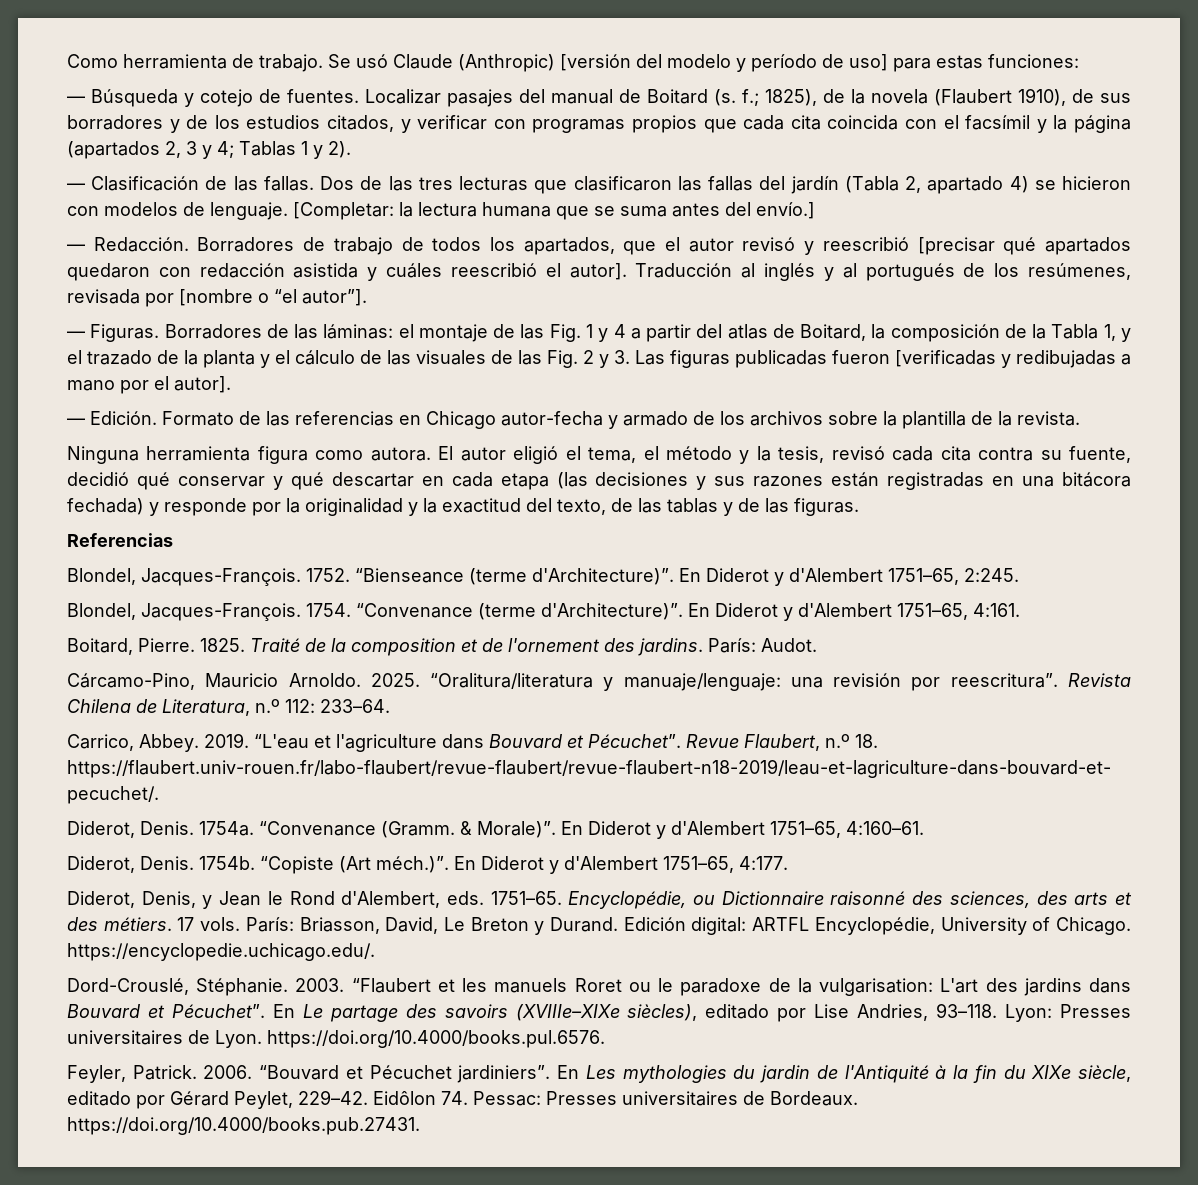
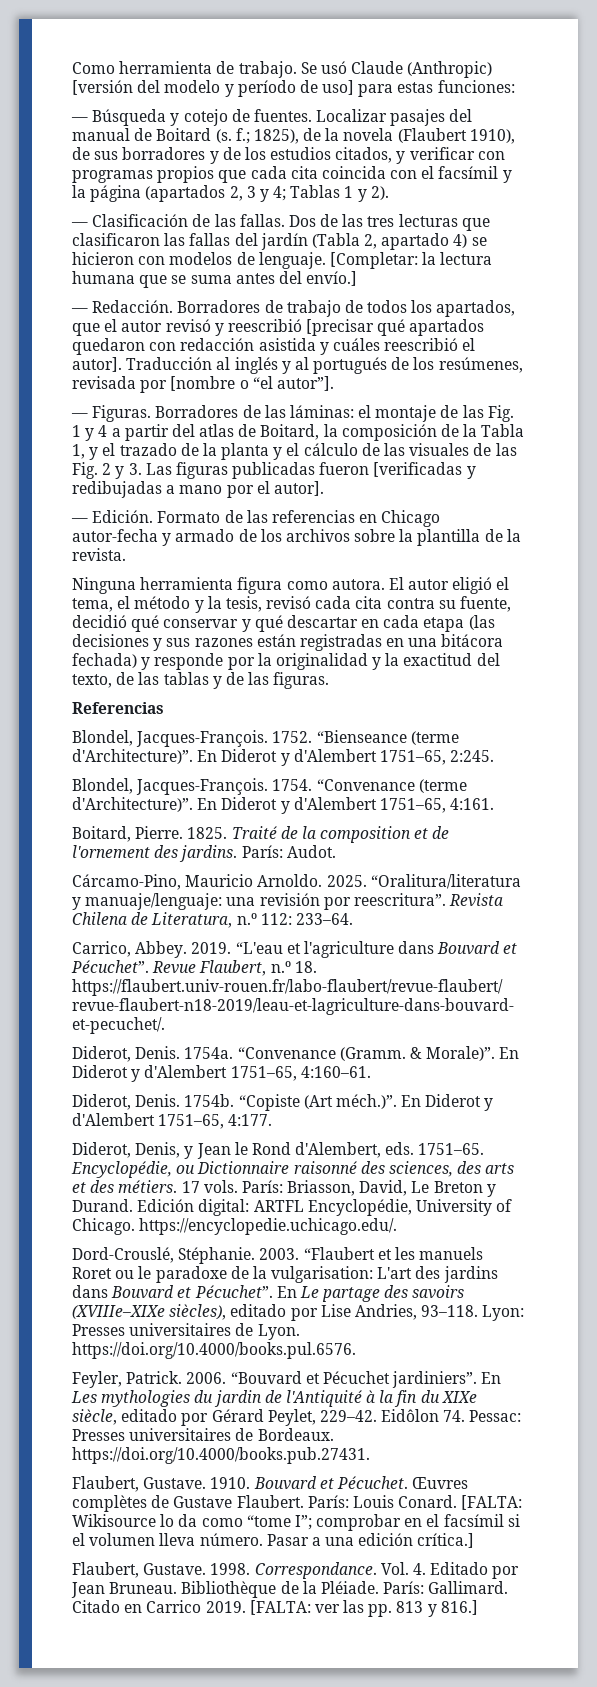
(420, 1126) none -> [72,1476,469,1492] [72,1495,523,1512] [72,1514,520,1531] [72,1533,475,1548] [72,1562,520,1579] [71,1581,509,1598] [72,1600,478,1617] // Flaubert, Gustave. 1910. Bouvard et Pécuchet. Œuvres complètes de Gustave Flaubert. París: Louis Conard. [FALTA: Wikisource lo da como “tome I”; comprobar en el facsímil si el volumen lleva número. Pasar a una edición crítica.] // Flaubert, Gustave. 1998. Correspondance. Vol. 4. Editado por Jean Bruneau. Bibliothèque de la Pléiade. París: Gallimard. Citado en Carrico 2019. [FALTA: ver las pp. 813 y 816.]

